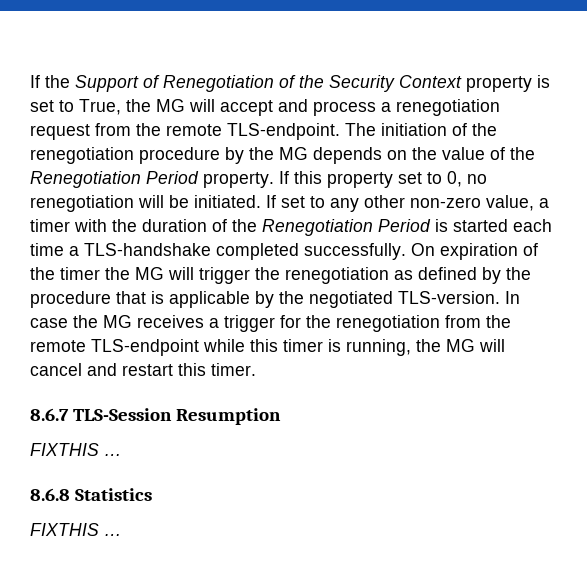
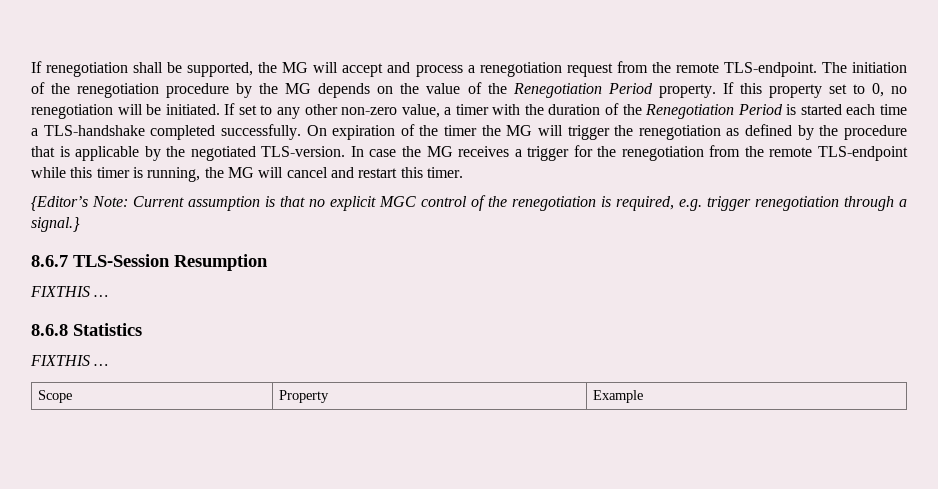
[30,75,550,92] [30,99,121,115] If the Support of Renegotiation of the Security Context property is set to True, -> [31,61,254,77] If renegotiation shall be supported,
(256, 369) none -> [31,195,907,211] [31,217,80,232] // {Editor’s Note: Current assumption is that no explicit MGC control of the renegotiation is required, e.g. trigger renegotiation through a signal.}
(122, 535) none -> [38,390,73,403] [279,390,330,403] [593,390,644,403] // Scope | Property | Example

